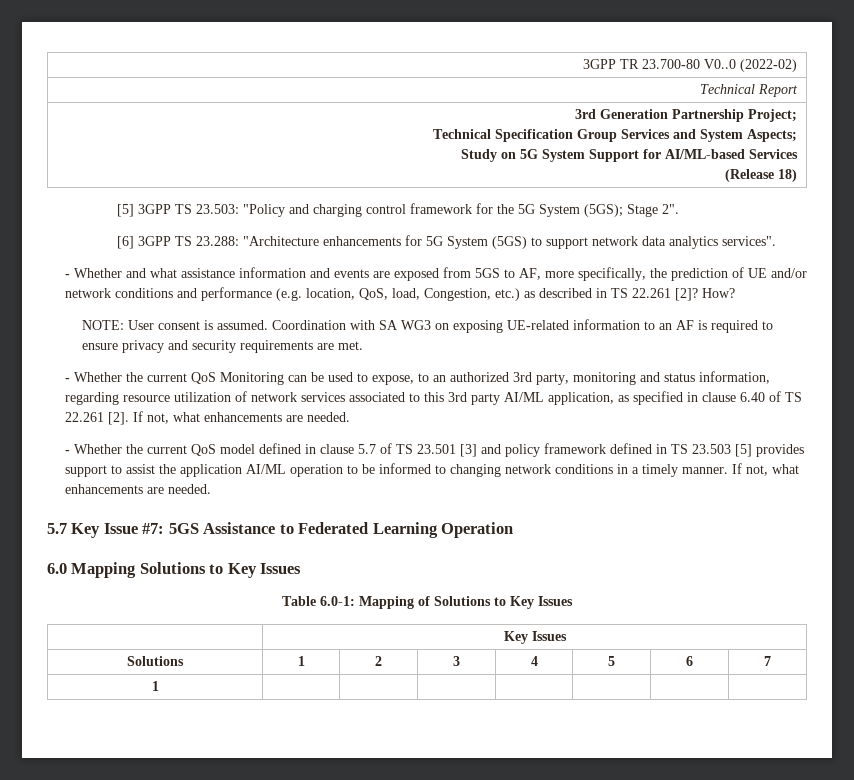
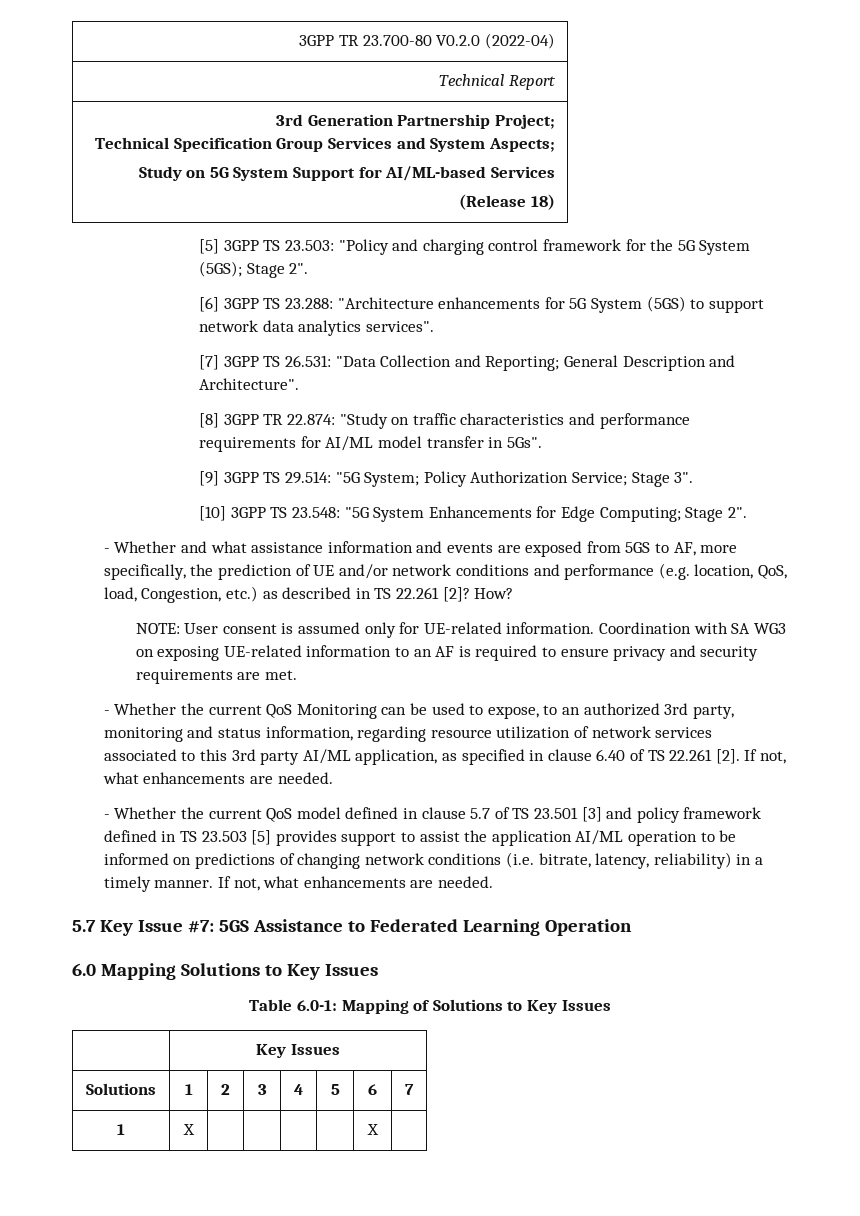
[704,59,798,72] V0..0 (2022-02) -> [436,33,555,49] V0.2.0 (2022-04)
(777, 241) none -> [199,355,736,371] [199,378,300,390] [199,413,690,429] [199,436,542,452] [199,471,694,487] [199,506,747,522] // [7] 3GPP TS 26.531: "Data Collection and Reporting; General Description and Architecture". // [8] 3GPP TR 22.874: "Study on traffic characteristics and performance requirements for AI/ML model transfer in 5Gs". // [9] 3GPP TS 29.514: "5G System; Policy Authorization Service; Stage 3". // [10] 3GPP TS 23.548: "5G System Enhancements for Edge Computing; Stage 2".
[217,320,269,330] assumed. -> [298,622,595,638] assumed only for UE-related information.
[434,464,613,477] to changing network conditions -> [173,852,732,869] on predictions of changing network conditions (i.e. bitrate, latency, reliability)
(159, 686) | | | | | -> [182,1124,195,1135] [366,1124,379,1135] X | | | | | X

